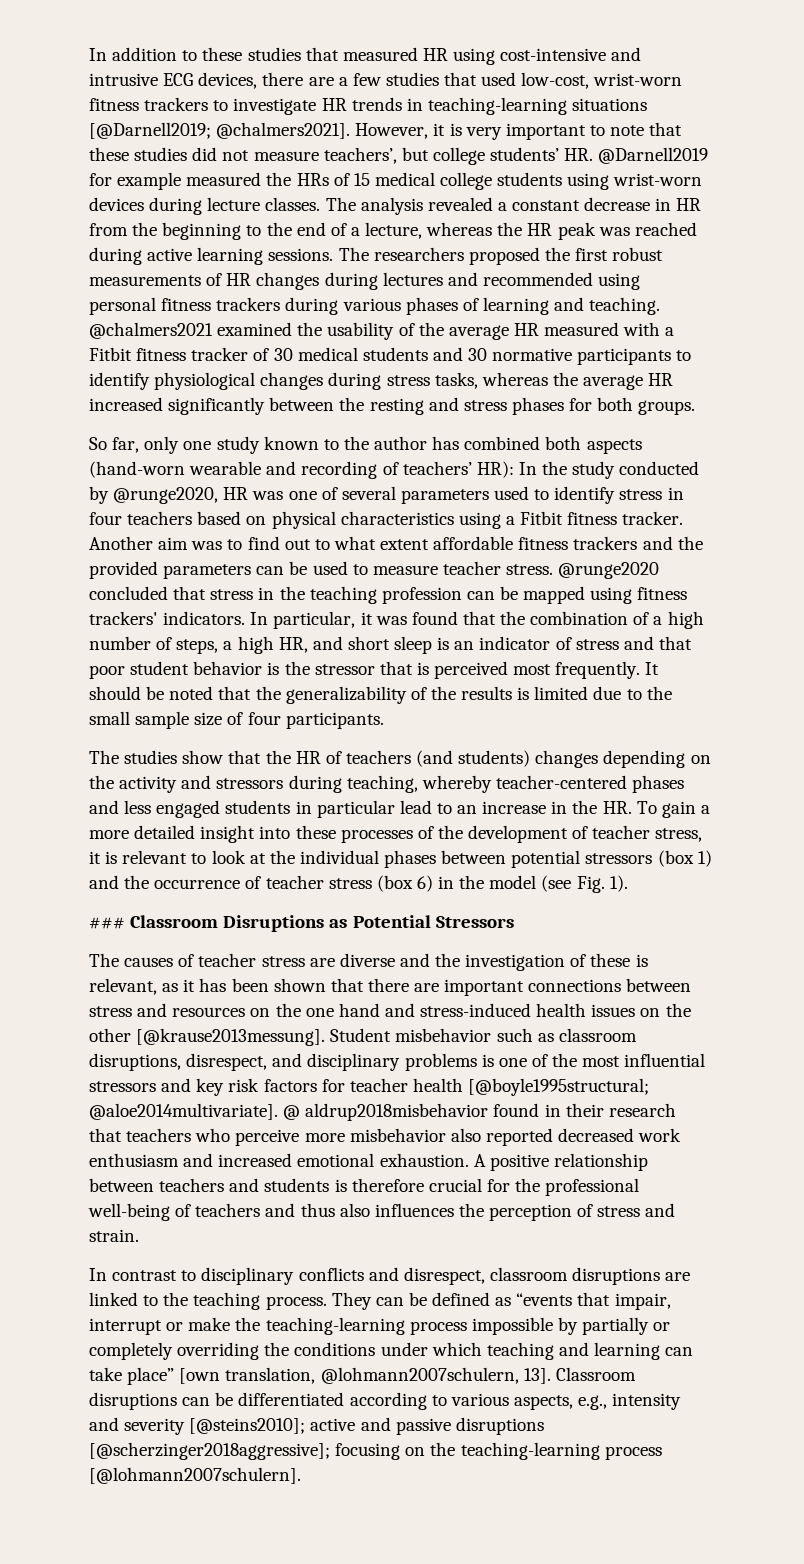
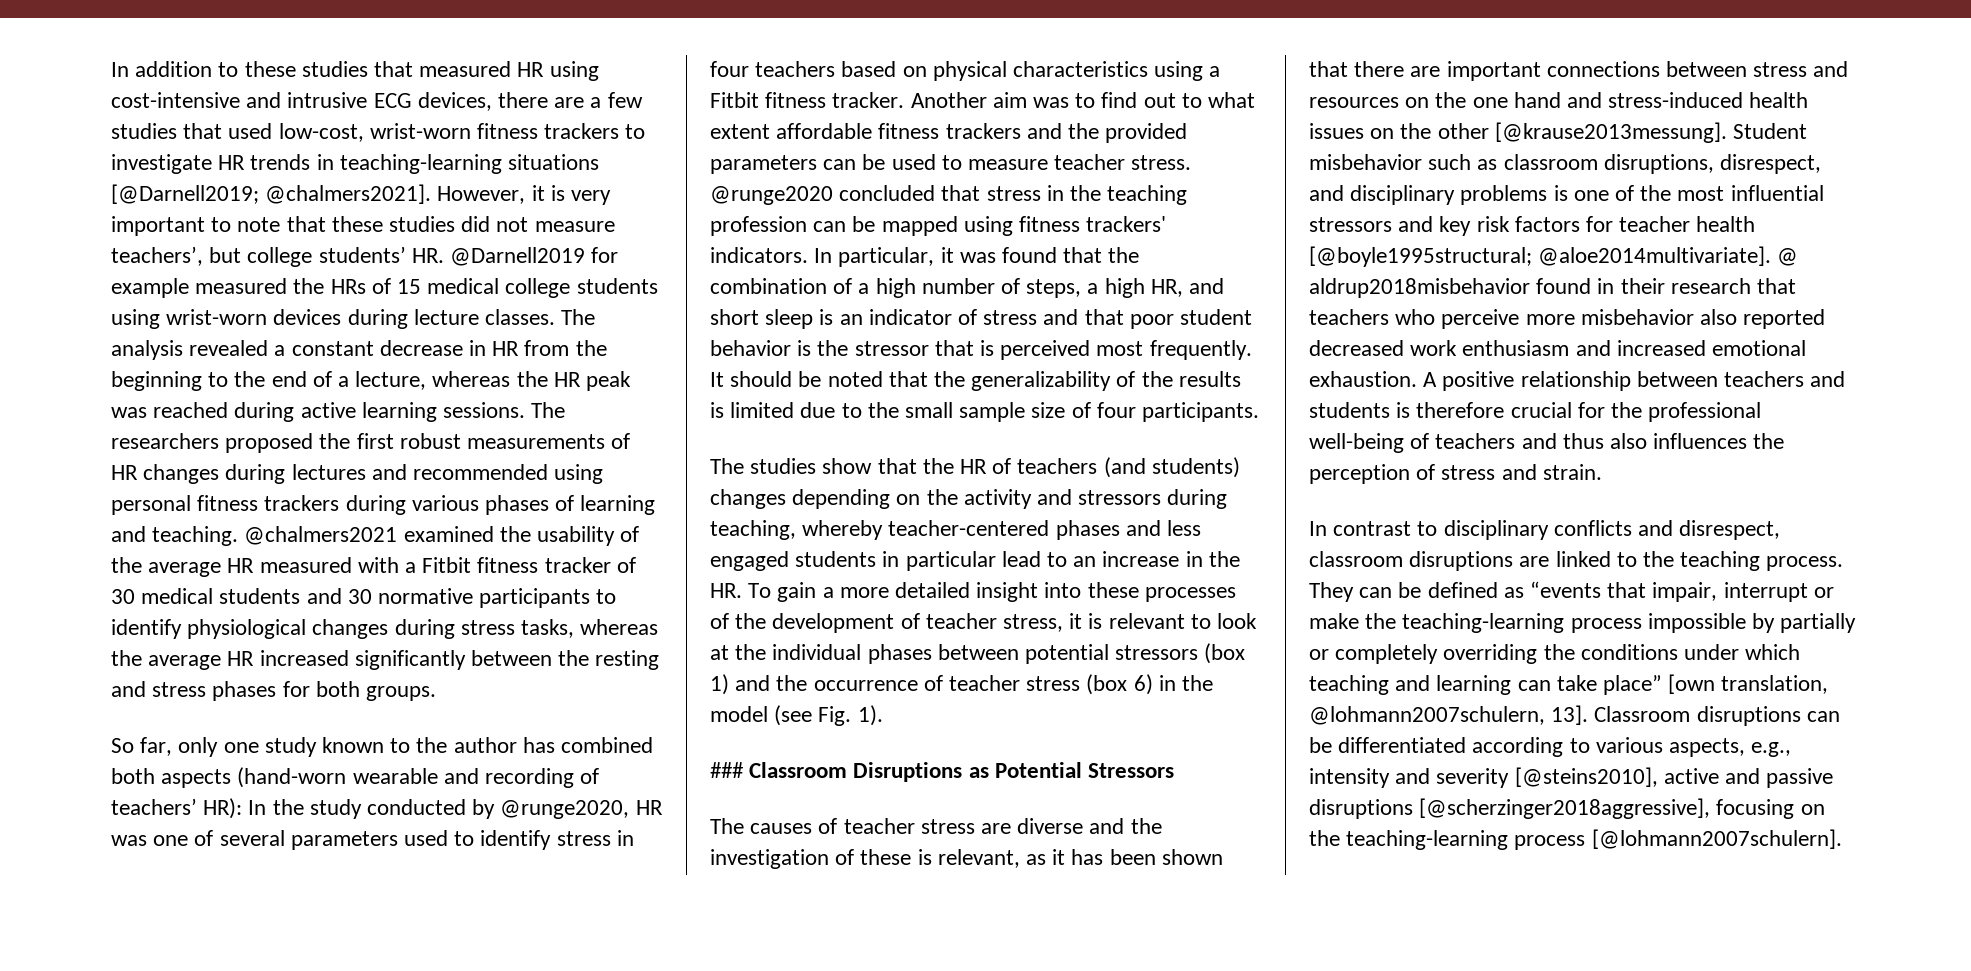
[189,1418,306,1434] [@steins2010]; -> [1514,767,1658,787] [@steins2010],
[89,1442,330,1460] [@scherzinger2018aggressive]; -> [1419,798,1711,819] [@scherzinger2018aggressive],

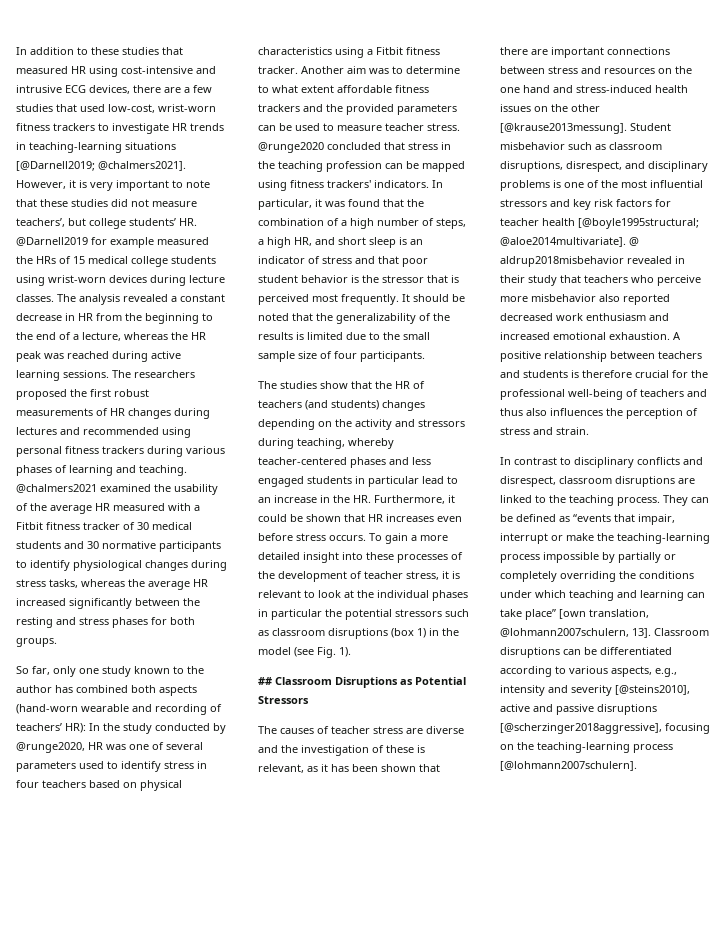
[1101,92,1176,108] find out -> [406,66,460,74] determine
(742, 590) none -> [374,495,455,504] [258,514,462,522] [258,533,366,541] Furthermore, it could be shown that HR increases even before stress occurs.
[937,643,1246,664] [710,674,1153,695] between potential stressors (box 1) and the occurrence of teacher stress (box 6) -> [258,609,469,620] [258,628,426,639] in particular the potential stressors such as classroom disruptions (box 1)
[710,762,744,778] ### -> [258,677,272,685] ##
[1536,278,1592,294] found -> [627,256,672,264] revealed
[1670,278,1751,294] research -> [528,275,557,286] study

